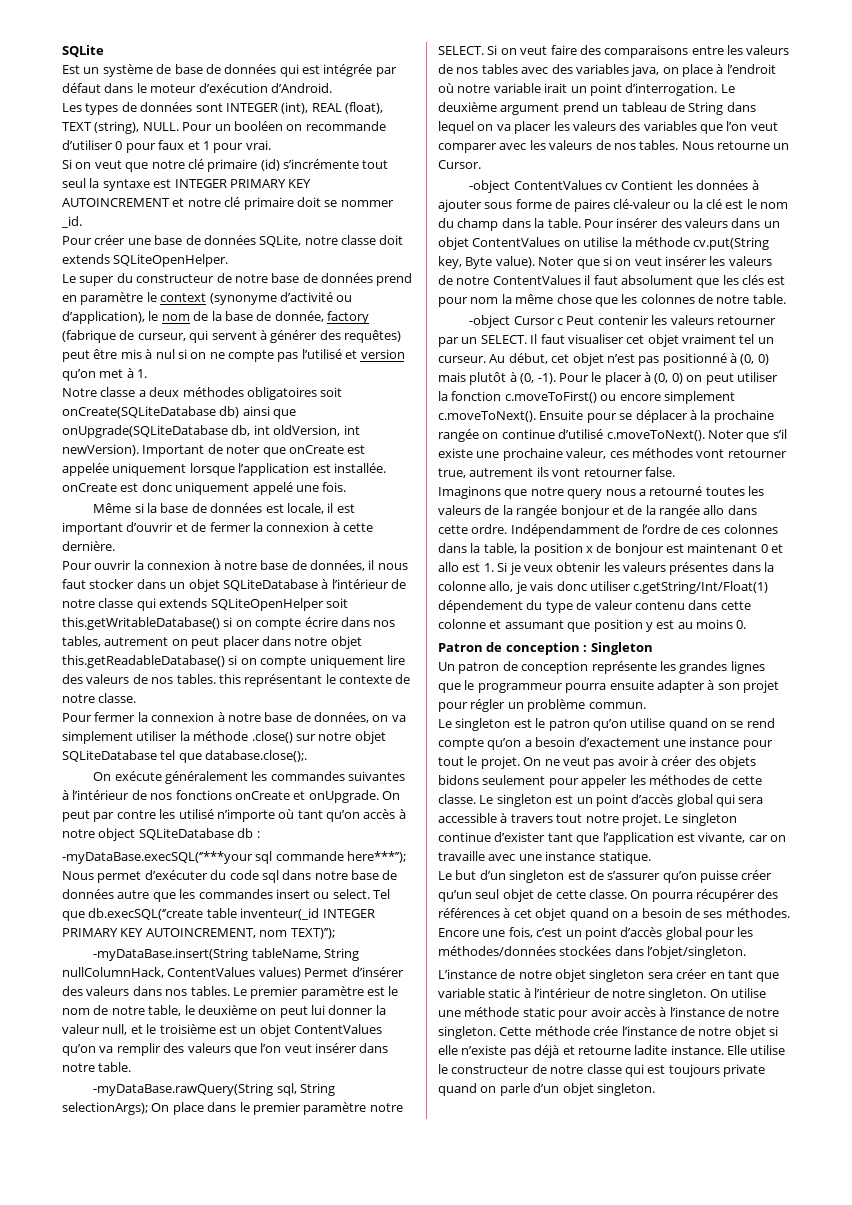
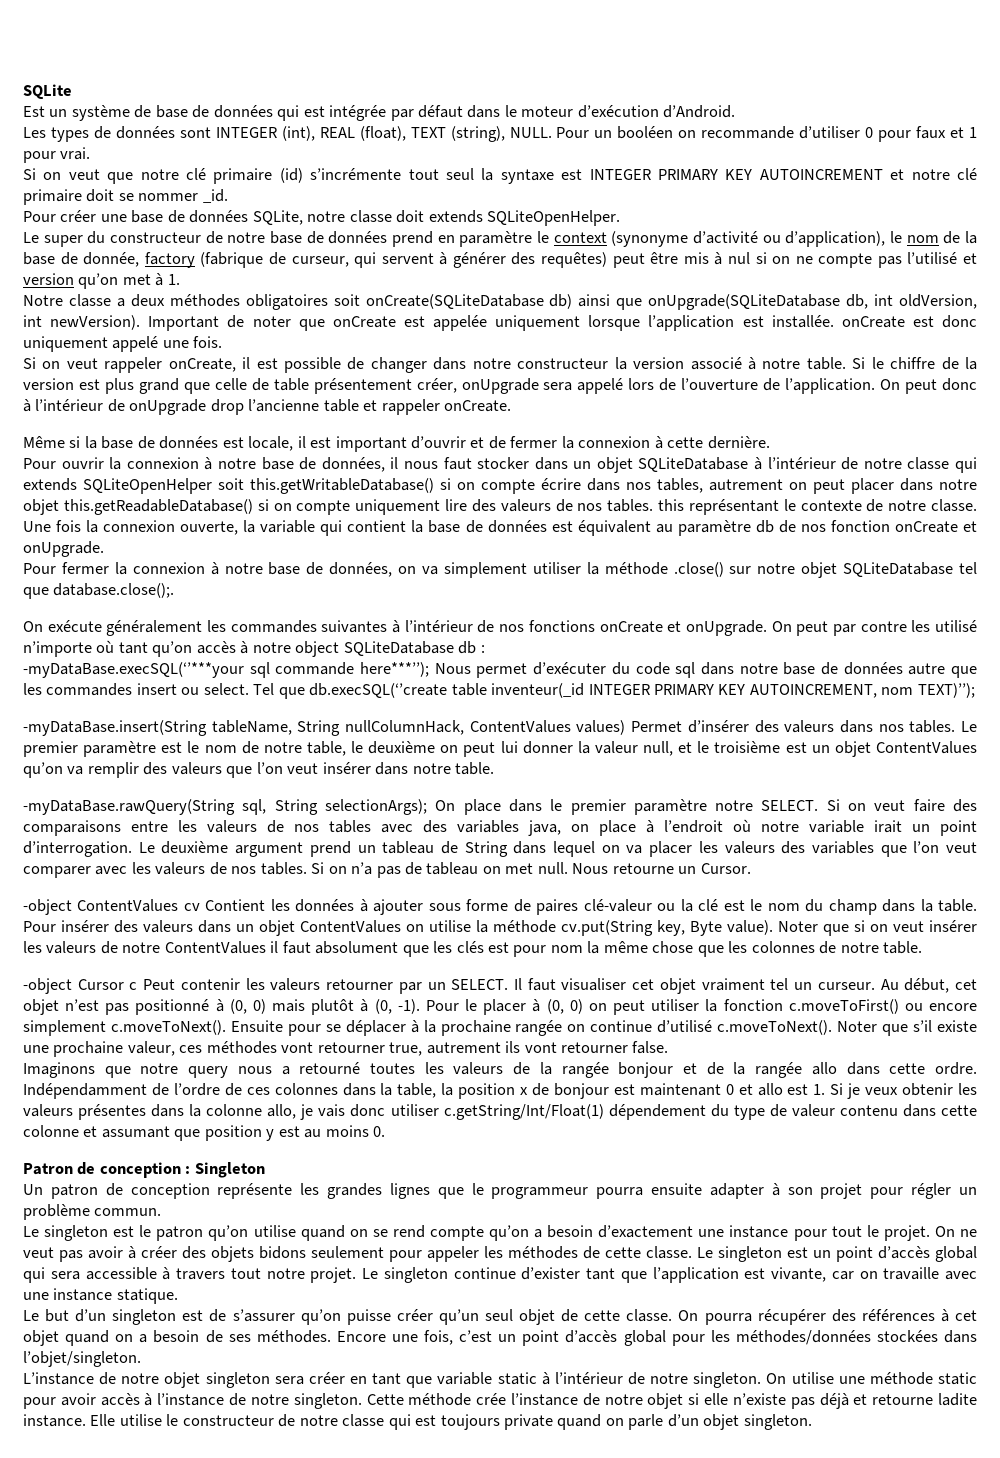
(347, 487) none -> [23,357,977,373] [23,378,978,394] [23,399,512,415] // Si on veut rappeler onCreate, il est possible de changer dans notre constructeur la version associé à notre table. Si le chiffre de la version est plus grand que celle de table présentement créer, onUpgrade sera appelé lors de l’ouverture de l’application. On peut donc à l’intérieur de onUpgrade drop l’ancienne table et rappeler onCreate.
(137, 698) none -> [23,520,977,536] [23,541,104,557] Une fois la connexion ouverte, la variable qui contient la base de données est équivalent au paramètre db de nos fonction onCreate et onUpgrade.
(679, 145) none -> [311,862,568,878] Si on n’a pas de tableau on met null.

